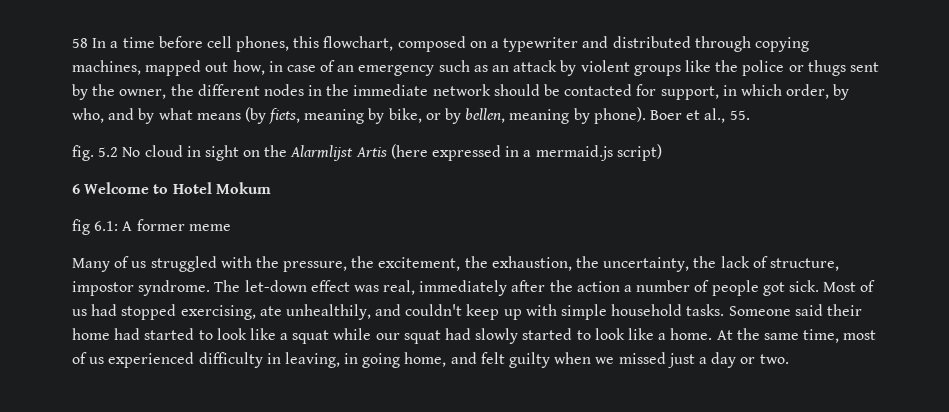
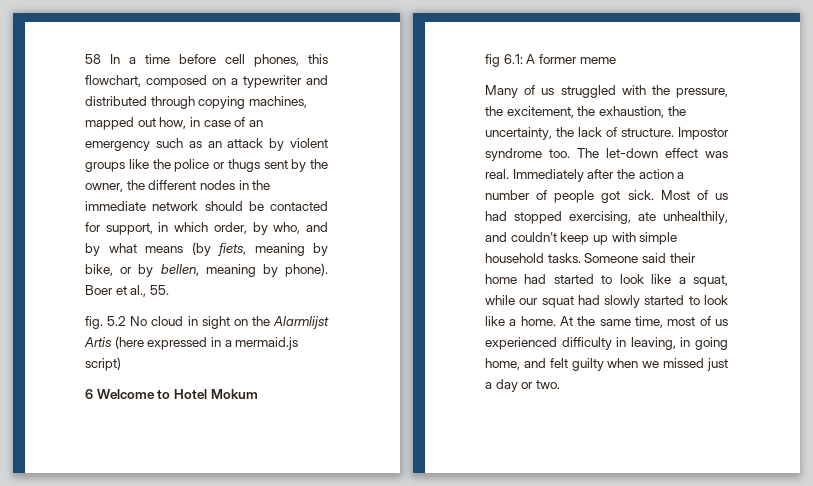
[769,258,839,271] [72,280,211,296] structure, impostor syndrome. -> [621,127,729,140] [485,148,570,161] structure. Impostor syndrome too.
[383,280,508,296] real, immediately -> [485,169,584,182] real. Immediately
[292,330,330,344] squat -> [693,275,728,287] squat,

